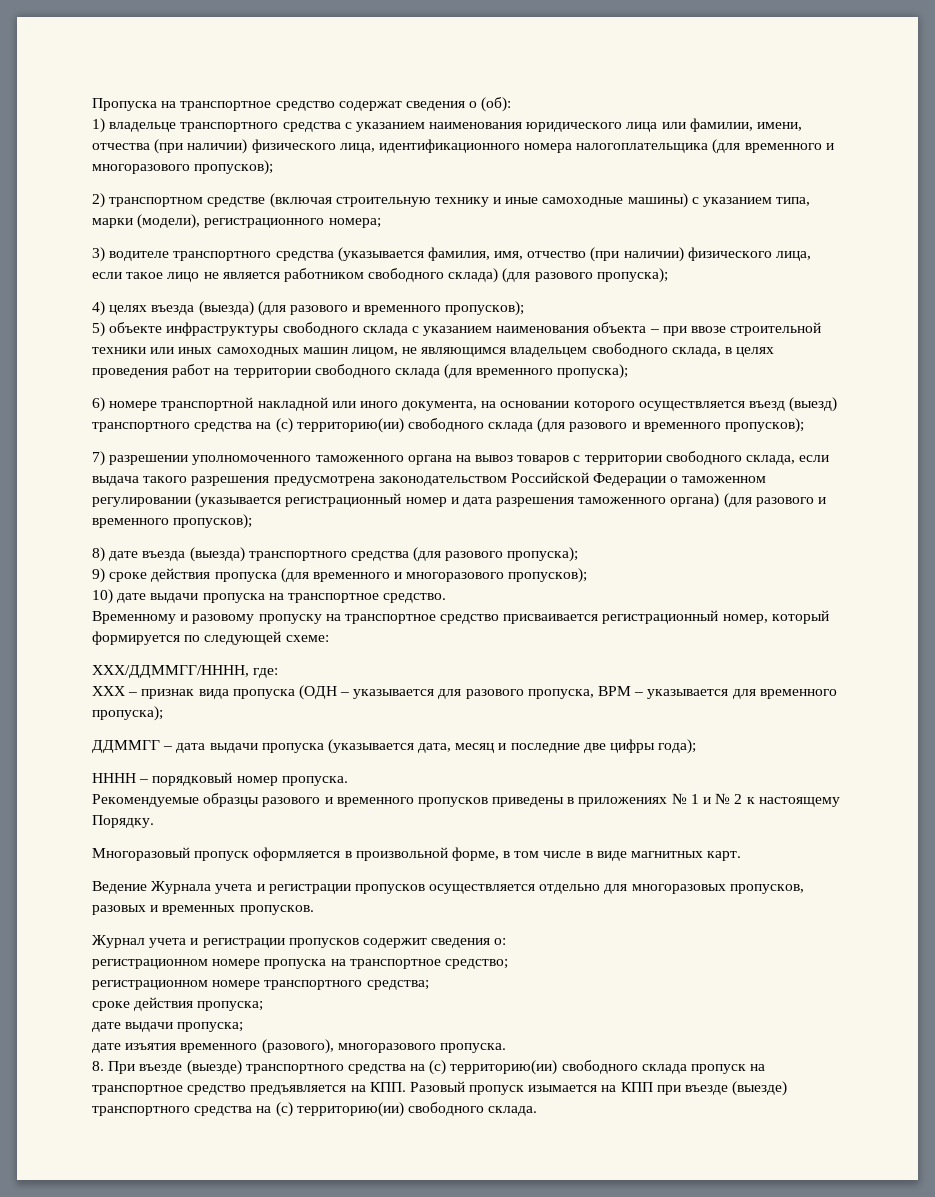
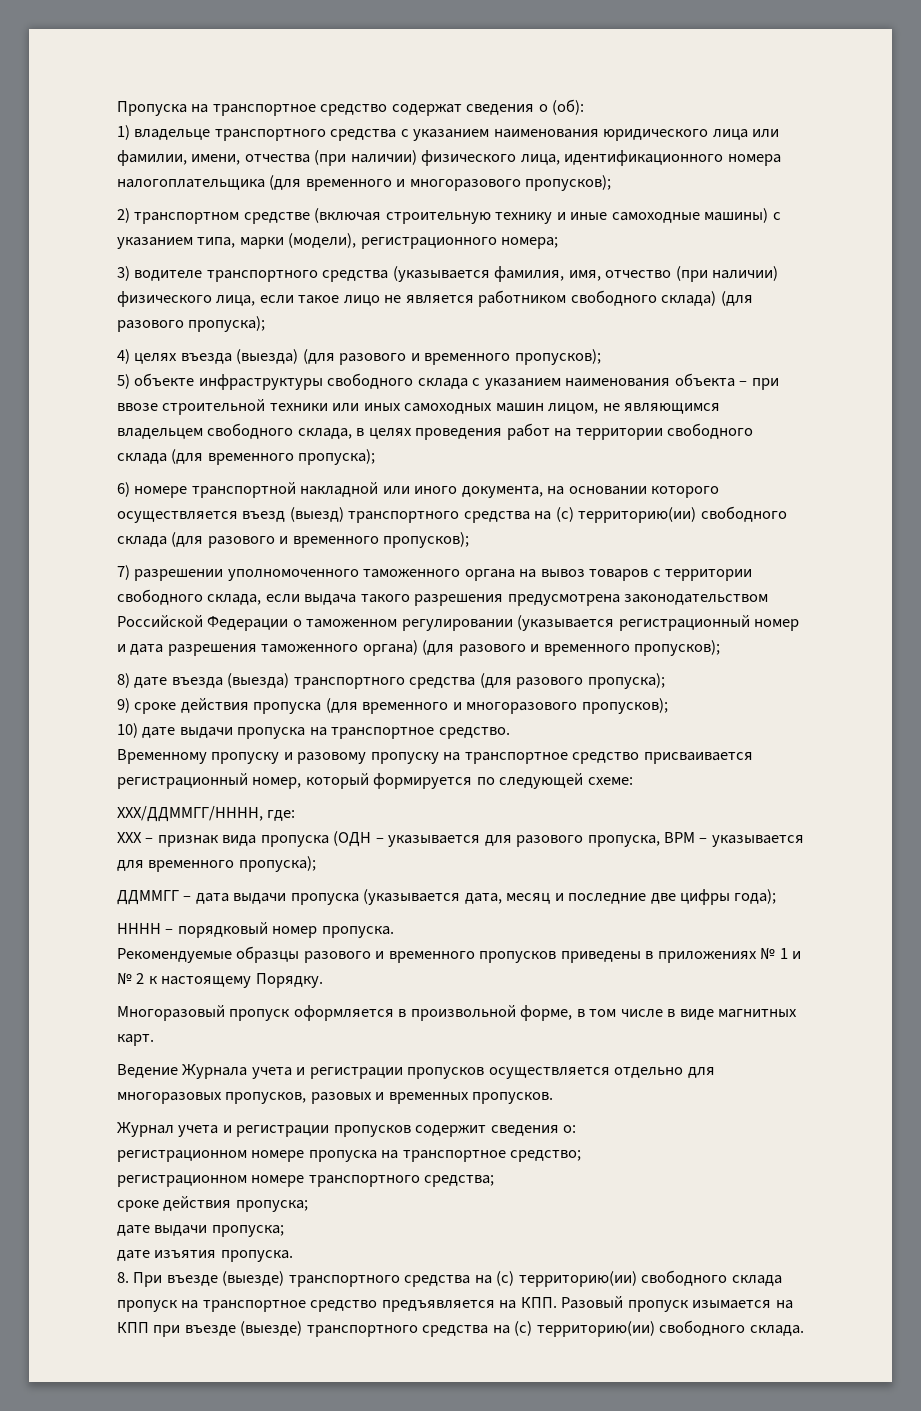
(176, 617) none -> [211,752,280,764] пропуску
[180,1039,436,1054] временного (разового), многоразового -> (217, 1254) none

